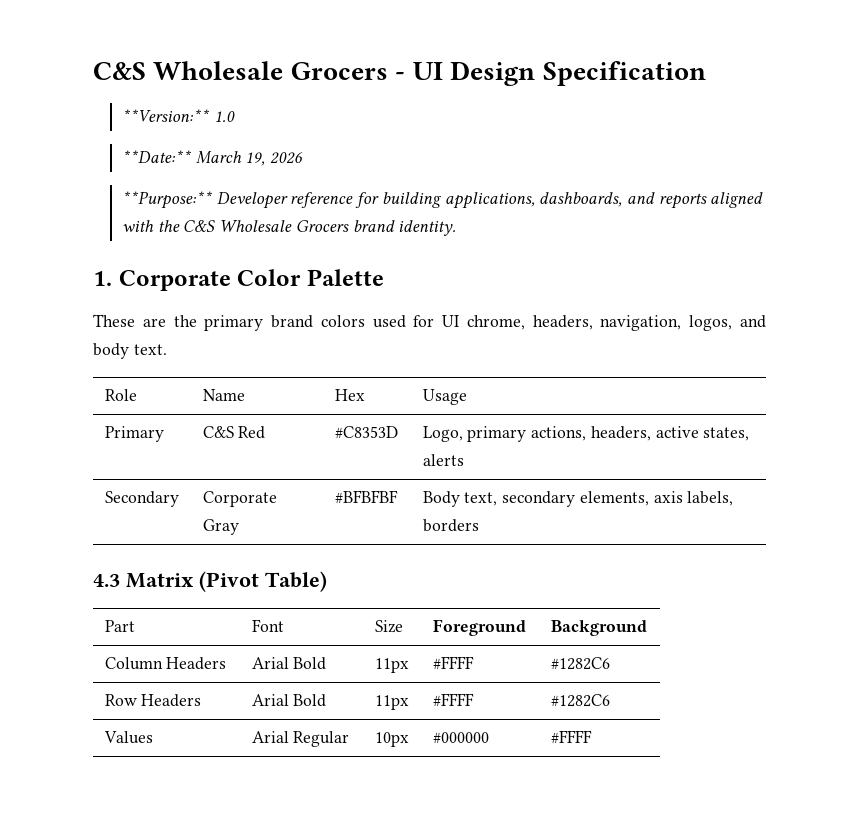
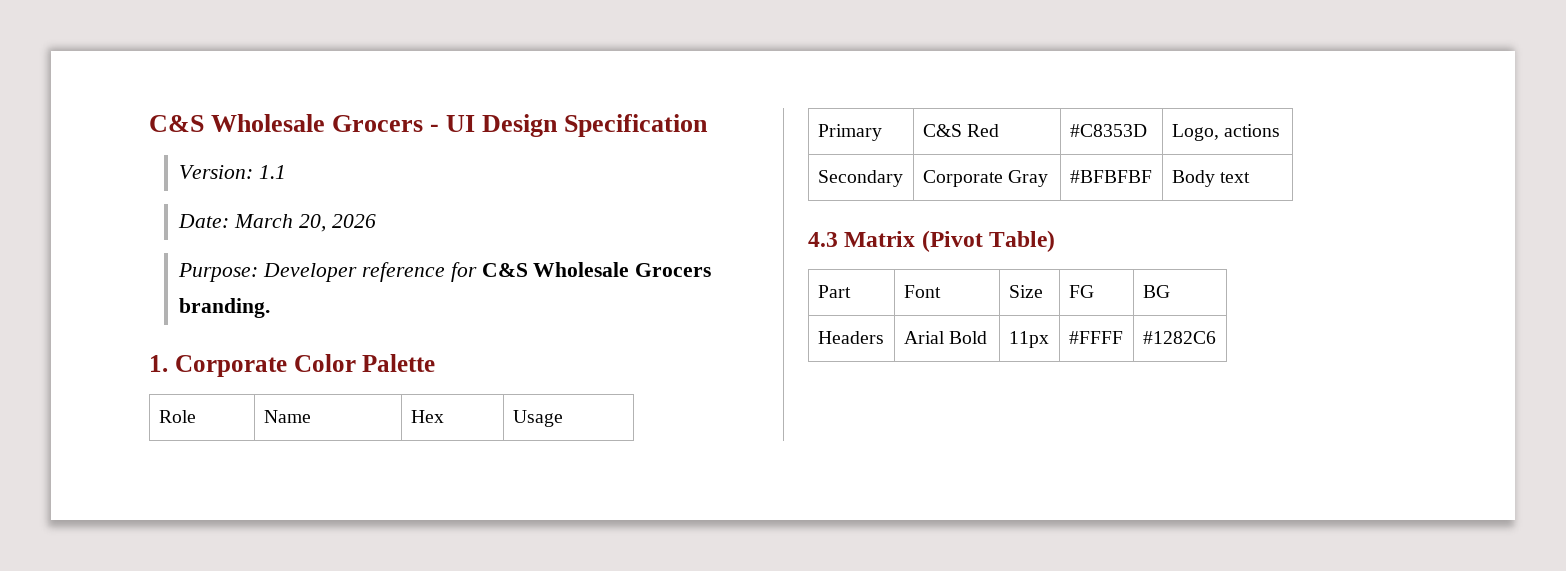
[121,109,235,122] [121,150,266,166] **Version:** 1.0 // **Date:** March 19, -> [179,165,287,179] [178,214,327,232] Version: 1.1 // Date: March 20,
[121,191,213,209] **Purpose:** -> [178,263,259,282] Purpose:
[381,192,764,209] [121,220,457,236] building applications, dashboards, and reports aligned with the C&S Wholesale Grocers brand identity. -> [481,262,712,277] [179,298,271,318] C&S Wholesale Grocers branding.
[93,314,766,331] [93,343,167,359] // These are the primary brand colors used for UI chrome, headers, navigation, logos, and body text. -> (436, 363) none
[467,426,750,442] [422,454,464,466] primary actions, headers, active states, alerts -> [1223,124,1280,137] actions
[464,491,734,507] [422,519,479,532] text, secondary elements, axis labels, borders -> [1219,172,1250,183] text
[432,619,526,636] [550,620,647,636] [104,657,227,670] [251,657,327,670] [374,658,409,673] [432,656,474,670] [550,657,610,670] [104,694,202,707] [251,694,327,707] [374,695,409,710] [432,693,474,707] [550,694,610,707] [103,731,153,744] [251,731,350,747] [374,732,409,747] [432,732,489,744] [550,730,592,744] Foreground | Background // Column Headers | Arial Bold | 11px | #FFFF | #1282C6 // Row Headers | Arial Bold | 11px | #FFFF | #1282C6 // Values | Arial Regular | 10px | #000000 | #FFFF -> [1068,285,1094,298] [1142,285,1170,298] [817,331,884,344] [903,331,987,344] [1008,331,1049,348] [1068,331,1123,344] [1142,331,1216,344] FG | BG // Headers | Arial Bold | 11px | #FFFF | #1282C6

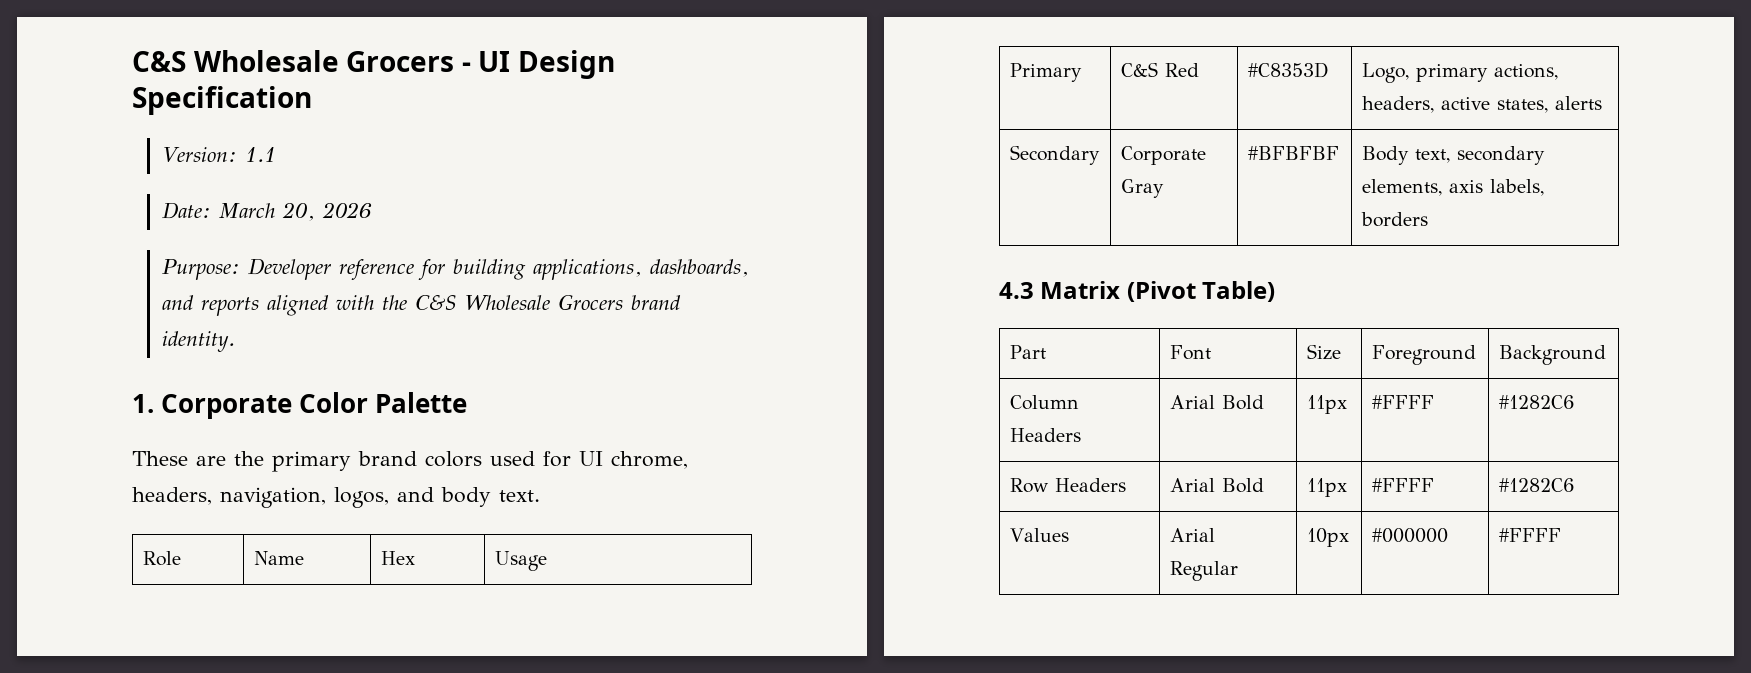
[481,262,712,277] [179,298,271,318] C&S Wholesale Grocers branding. -> [452,259,749,280] [161,294,681,316] [161,331,235,352] building applications, dashboards, and reports aligned with the C&S Wholesale Grocers brand identity.
(436, 363) none -> [132,451,688,472] [132,487,540,508] // These are the primary brand colors used for UI chrome, headers, navigation, logos, and body text.
[1223,124,1280,137] actions -> [1415,64,1558,82] [1361,96,1602,113] primary actions, headers, active states, alerts
[1219,172,1250,183] text -> [1414,146,1545,165] [1361,179,1544,196] [1360,212,1428,227] text, secondary elements, axis labels, borders
[1068,285,1094,298] [1142,285,1170,298] [817,331,884,344] [903,331,987,344] [1008,331,1049,348] [1068,331,1123,344] [1142,331,1216,344] FG | BG // Headers | Arial Bold | 11px | #FFFF | #1282C6 -> [1371,345,1476,365] [1498,345,1606,365] [1009,395,1079,410] [1009,428,1081,442] [1169,395,1264,410] [1306,395,1347,414] [1371,395,1434,409] [1498,395,1574,409] [1009,478,1126,493] [1169,478,1264,493] [1306,478,1347,497] [1371,478,1434,492] [1498,478,1574,492] [1009,528,1069,542] [1169,528,1215,542] [1169,561,1238,581] [1306,528,1349,547] [1371,528,1448,543] [1498,528,1561,542] Foreground | Background // Column Headers | Arial Bold | 11px | #FFFF | #1282C6 // Row Headers | Arial Bold | 11px | #FFFF | #1282C6 // Values | Arial Regular | 10px | #000000 | #FFFF

